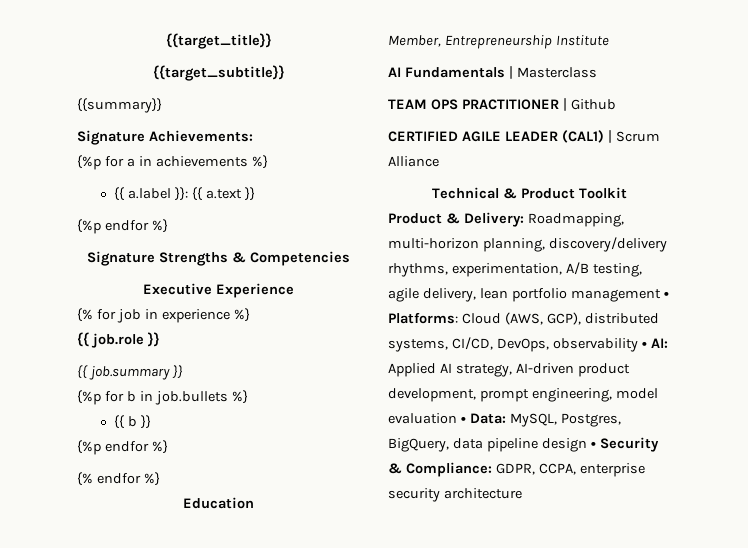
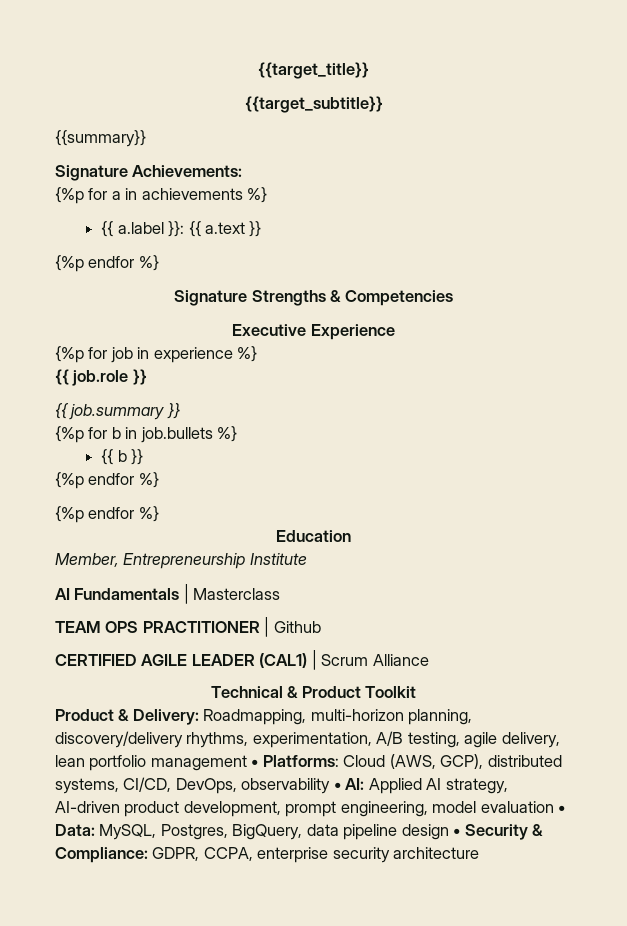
[77,308,93,322] {% -> [55,346,84,363] {%p
[77,472,93,486] {% -> [55,506,84,523] {%p

